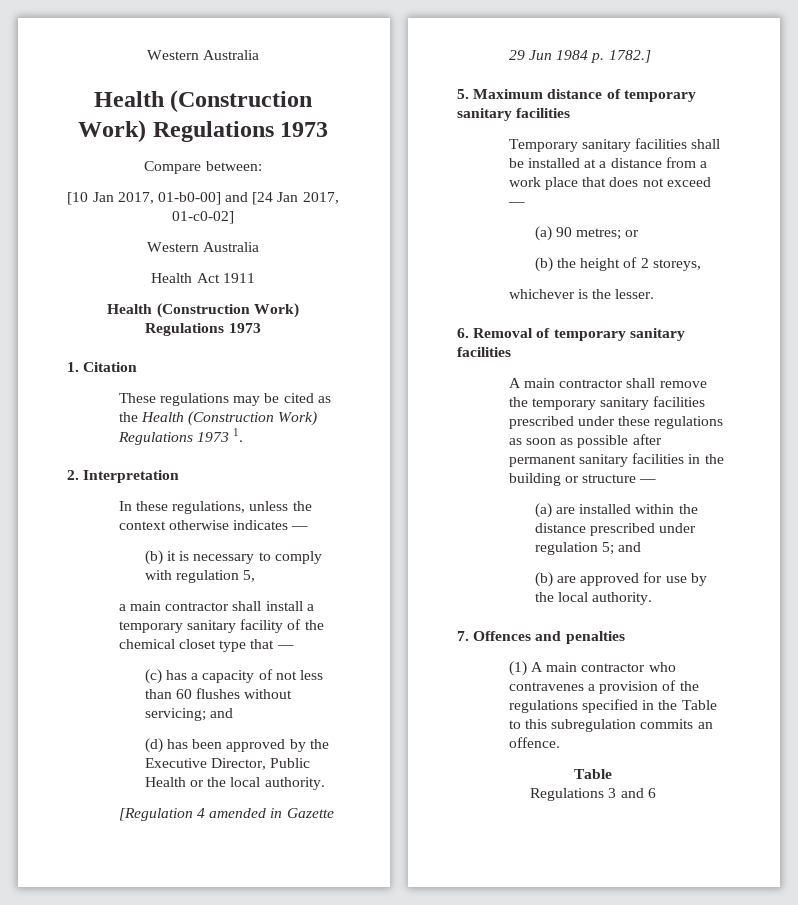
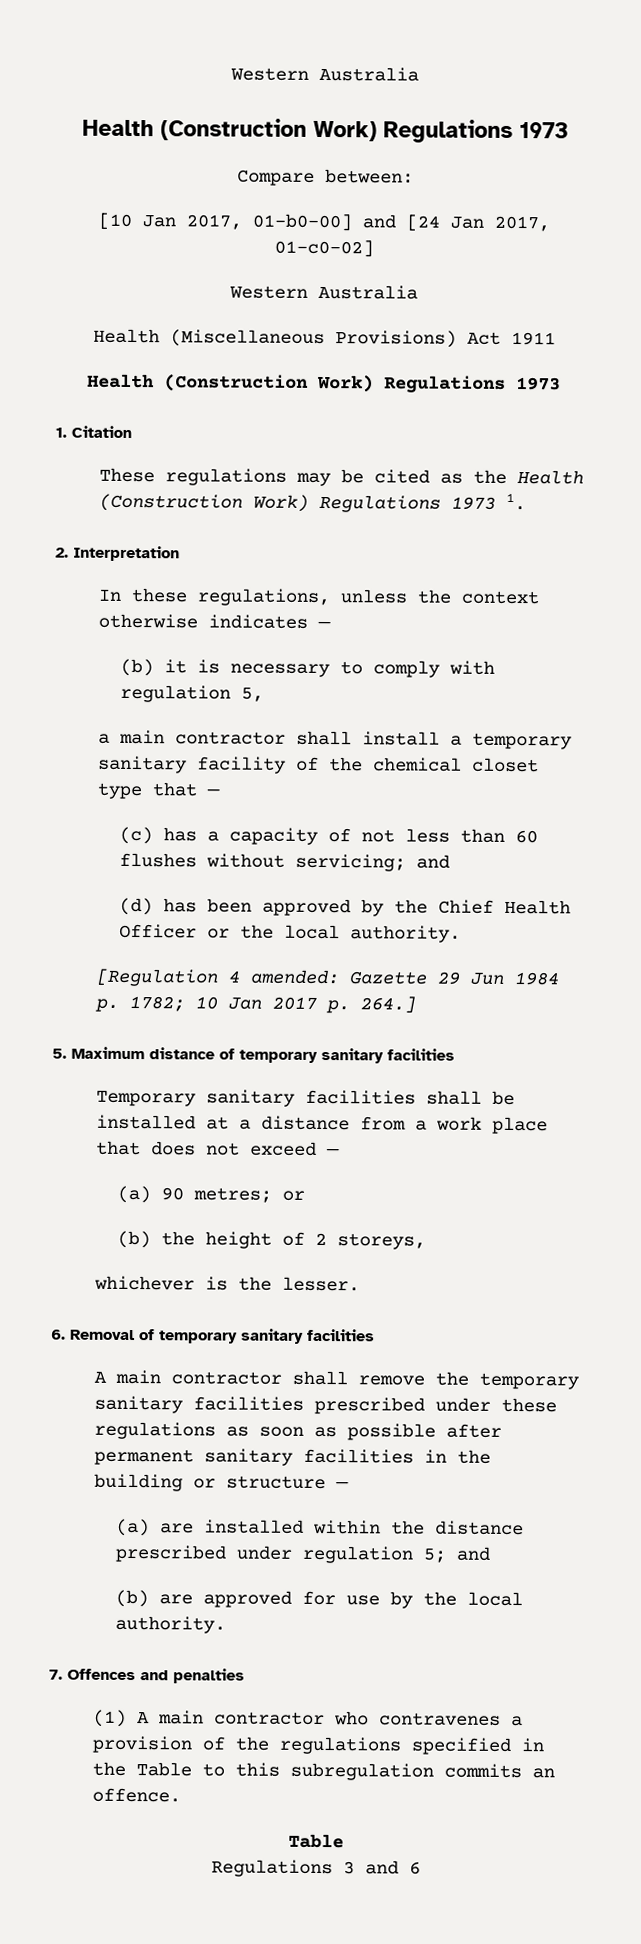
(193, 278) none -> [169,329,457,348] (Miscellaneous Provisions)
[144,758,311,770] [144,777,186,787] Executive Director, Public Health -> [438,899,572,915] [119,923,198,939] Chief Health Officer
[209,808,283,818] amended in -> [250,969,341,985] amended:
[608,50,651,63] 1782.] -> [129,996,417,1014] 1782; 10 Jan 2017 p. 264.]

